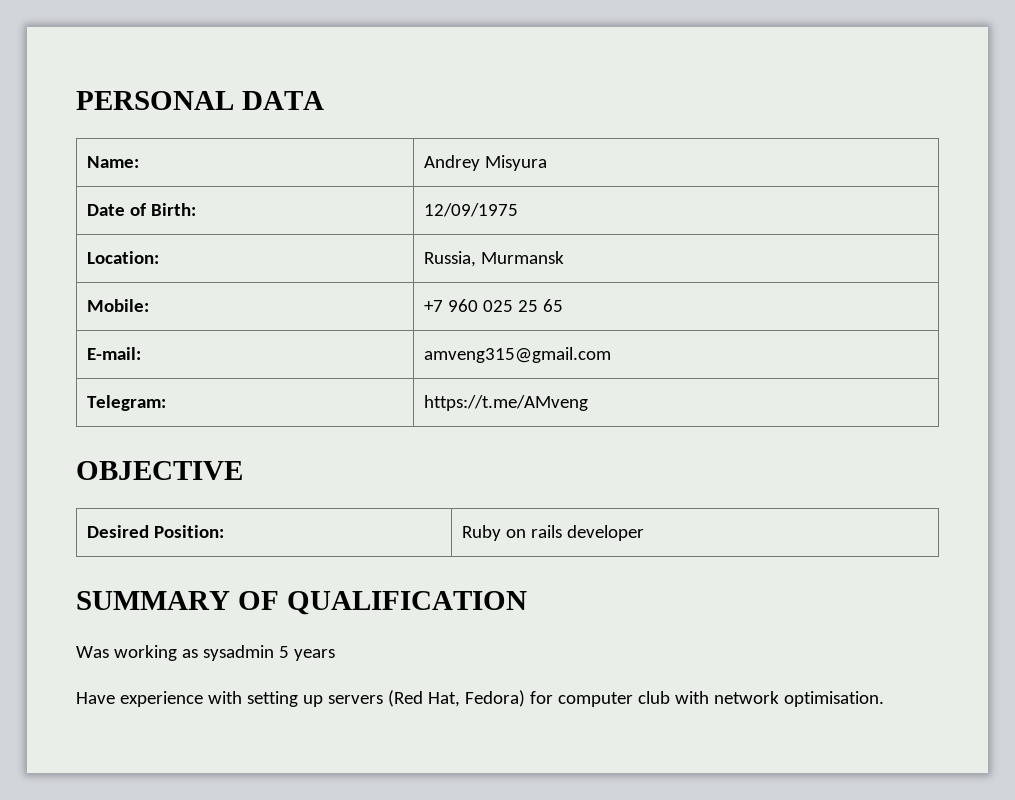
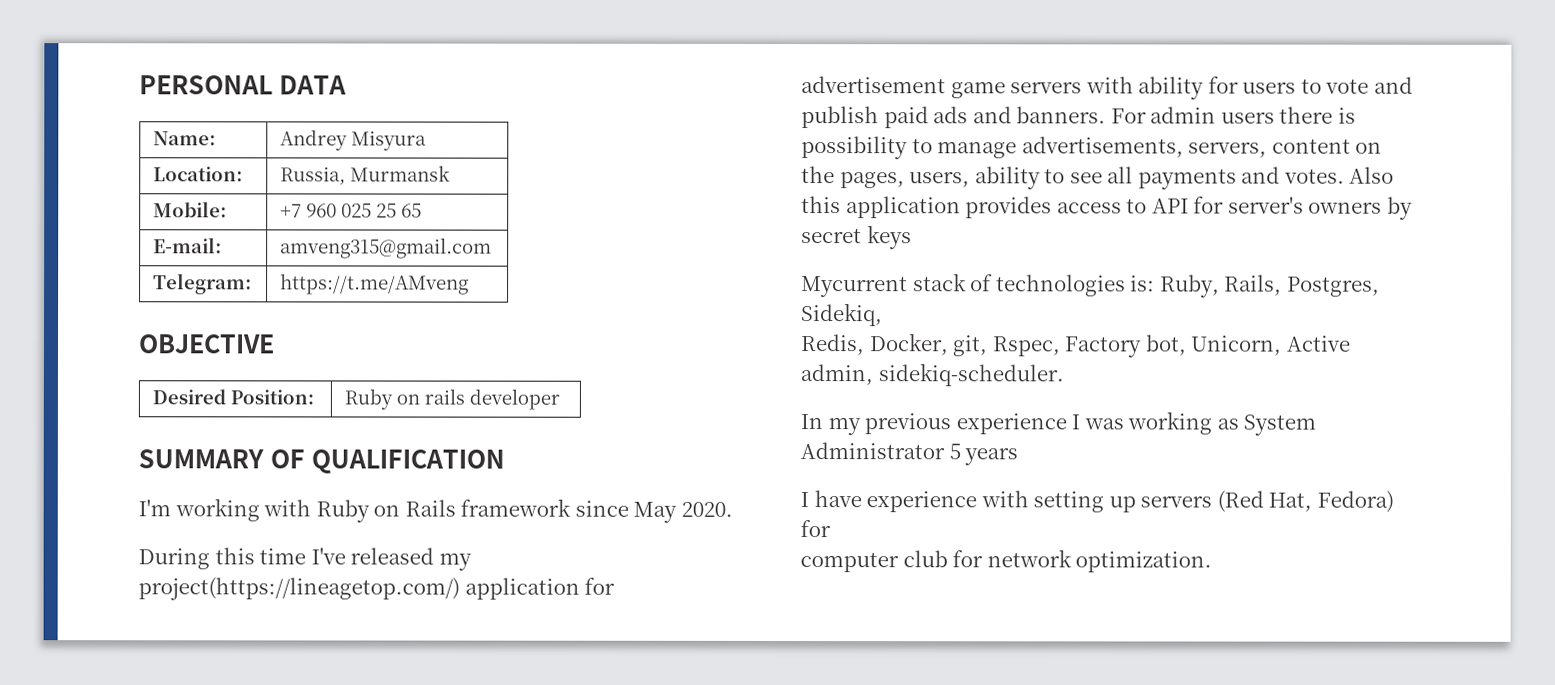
[87,203,197,216] [424,203,519,217] // Date of Birth: | 12/09/1975 -> (428, 140) none
[76,645,274,661] Was working as sysadmin -> [138,498,733,523] [138,547,472,571] [138,577,616,601] [801,76,1413,100] [801,106,1356,129] [801,136,1383,160] [801,166,1395,190] [801,196,1413,220] [801,225,912,250] [801,273,1380,298] [801,303,883,327] [800,333,1351,358] [800,363,1064,387] [800,411,1317,436] [800,442,945,460] I'm working with Ruby on Rails framework since May 2020. // During this time I've released my project(https://lineagetop.com/) application for advertisement game servers with ability for users to vote and publish paid ads and banners. For admin users there is possibility to manage advertisements, servers, content on the pages, users, ability to see all payments and votes. Also this application provides access to API for server's owners by secret keys // Mycurrent stack of technologies is: Ruby, Rails, Postgres, Sidekiq, // Redis, Docker, git, Rspec, Factory bot, Unicorn, Active admin, sidekiq-scheduler. // In my previous experience I was working as System Administrator
[76,692,115,704] Have -> [800,490,862,508] I have
(553, 697) none -> (831, 529) //
[674,691,884,707] with network optimisation. -> [952,549,1213,573] for network optimization.

